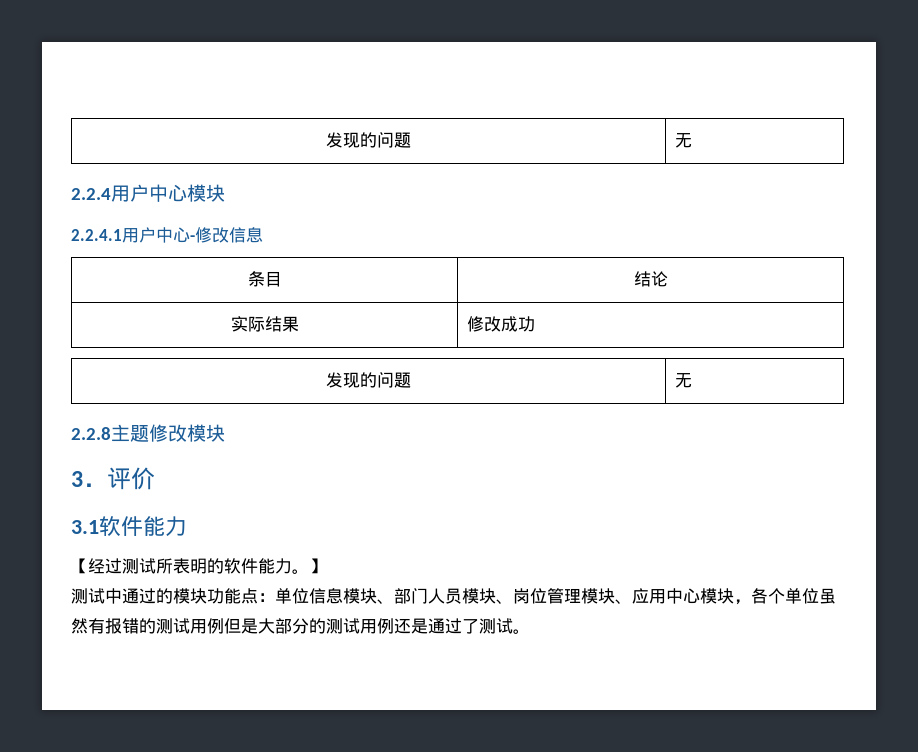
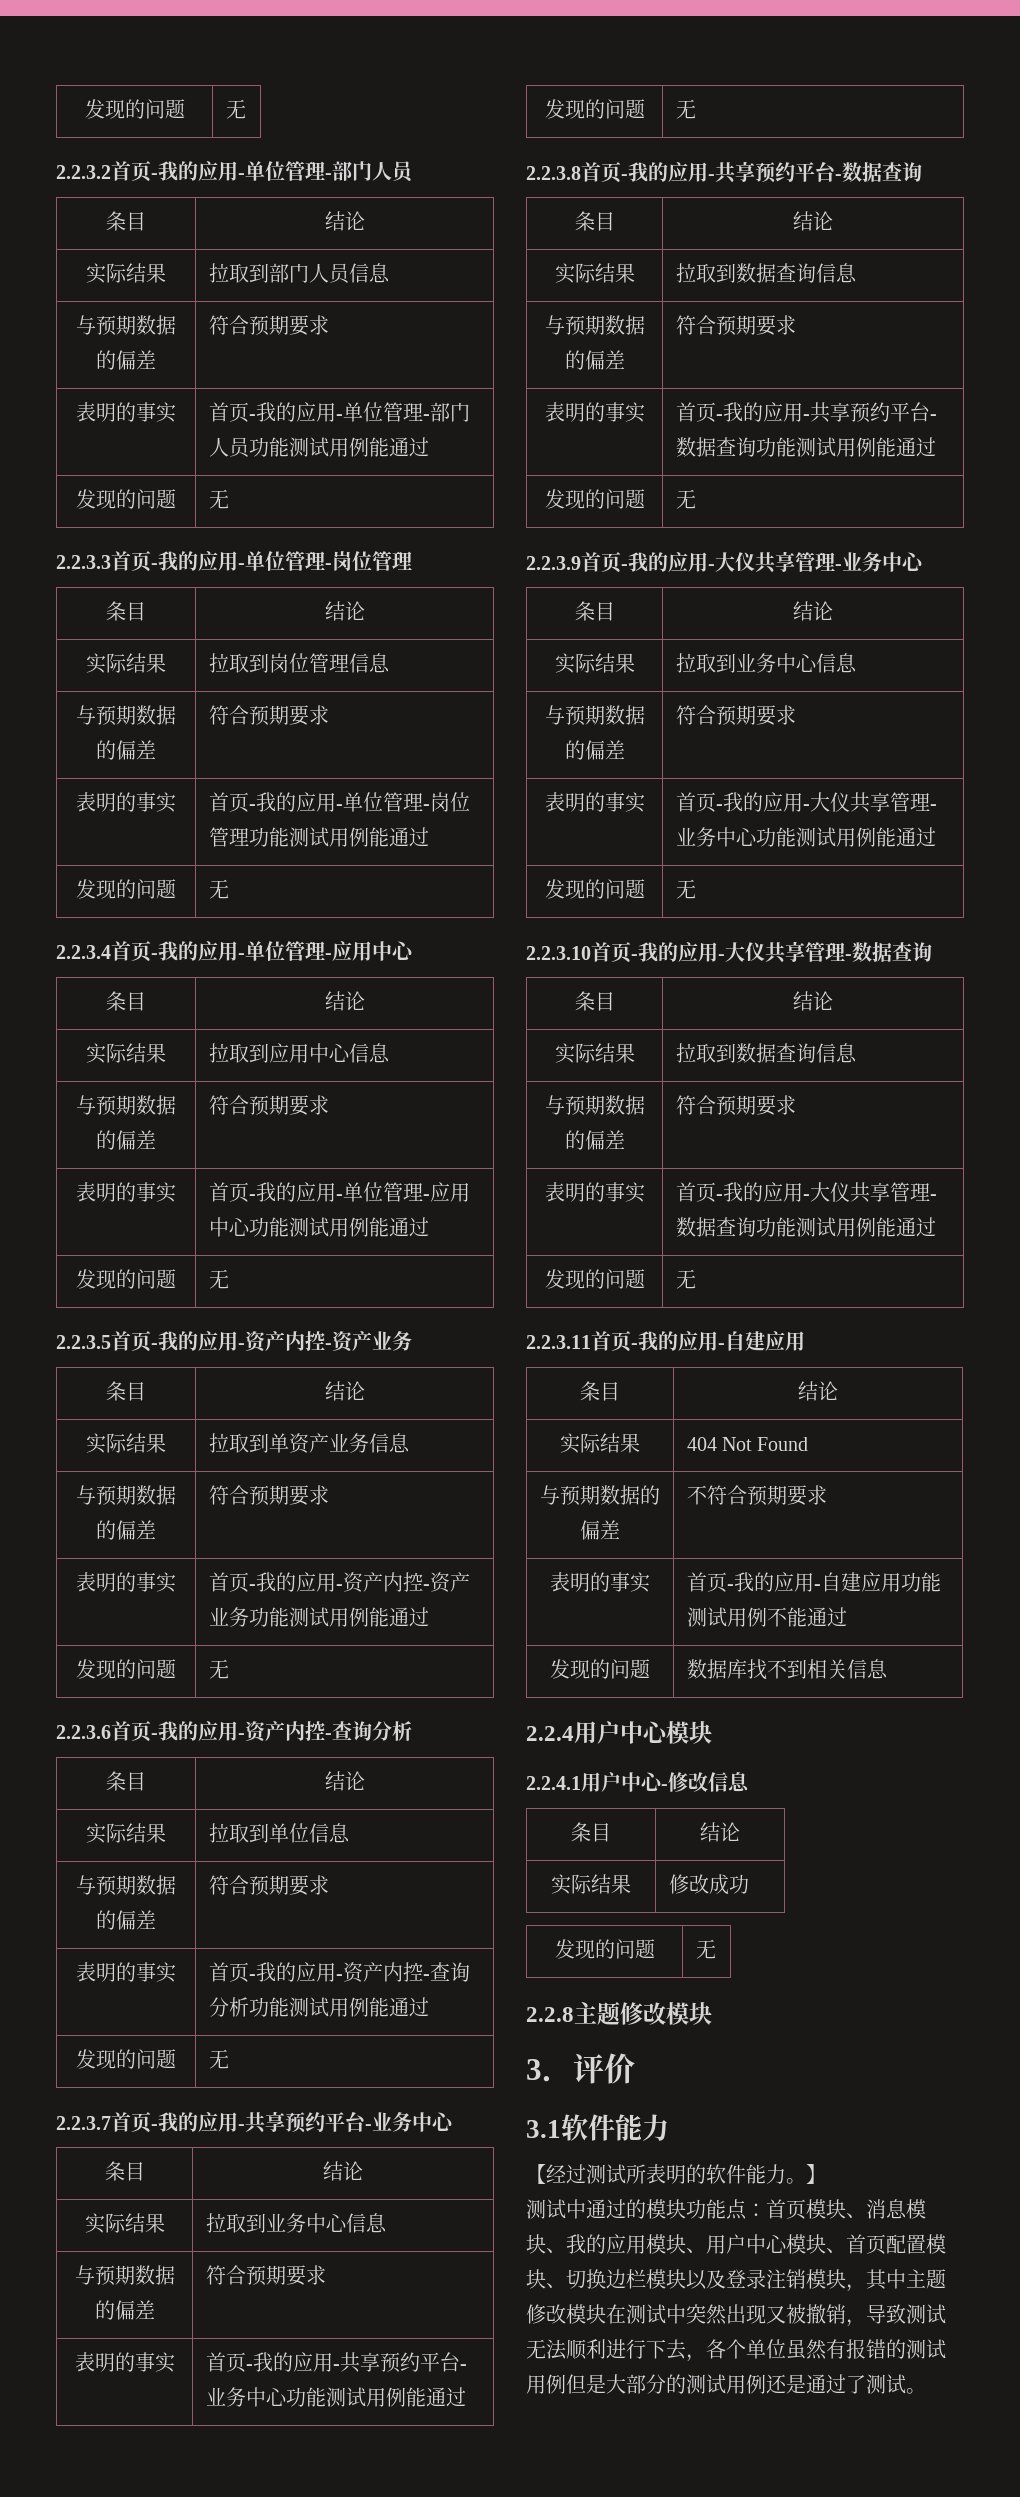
[326,132,411,148] [675,133,693,148] 发现的问题 | 无 -> [84,99,185,119] [225,99,246,119] [56,161,415,183] [106,211,146,231] [324,211,365,231] [86,263,166,284] [208,263,390,284] [76,315,176,336] [96,350,156,370] [208,315,329,336] [76,402,176,423] [208,402,470,422] [208,437,429,458] [76,489,176,509] [208,489,229,509] [56,551,412,572] [106,601,146,621] [324,601,365,621] [86,653,166,674] [208,653,390,673] [76,705,176,726] [96,740,156,760] [208,705,329,726] [76,792,176,813] [208,792,470,812] [208,827,429,847] [76,879,176,899] [208,879,229,899] [56,941,415,962] [106,991,146,1011] [324,991,365,1011] [86,1043,166,1064] [208,1043,390,1063] [76,1095,176,1116] [96,1130,156,1150] [208,1095,329,1116] [76,1182,176,1203] [208,1182,470,1202] [208,1217,429,1237] [76,1269,176,1289] [208,1269,229,1289] [56,1331,412,1353] [106,1381,146,1401] [324,1381,365,1401] [86,1433,166,1454] [208,1433,410,1454] [76,1485,176,1506] [96,1520,156,1540] [208,1485,329,1506] [76,1572,176,1593] [208,1572,470,1593] [208,1607,429,1627] [76,1659,176,1679] [208,1659,229,1679] [56,1721,412,1743] [106,1771,146,1791] [324,1771,365,1791] [86,1823,166,1844] [208,1823,350,1843] [76,1875,176,1896] [96,1910,156,1930] [208,1875,329,1896] [76,1962,176,1983] [208,1962,470,1983] [208,1997,429,2017] [76,2049,176,2069] [208,2049,229,2069] [56,2111,455,2133] [104,2161,145,2181] [323,2161,363,2181] [84,2213,165,2234] [205,2213,387,2233] [74,2265,175,2286] [94,2300,155,2320] [205,2265,326,2286] [74,2352,175,2373] [205,2352,467,2373] [205,2387,466,2407] [544,99,645,119] [675,99,696,119] [526,161,922,183] [574,211,615,231] [793,211,833,231] [554,263,635,284] [675,263,857,283] [544,315,645,336] [564,350,625,370] [675,315,796,336] [544,402,645,423] [675,402,937,423] [675,437,936,457] [544,489,645,509] [675,489,696,509] [526,551,925,573] [574,601,615,621] [793,601,833,621] [554,653,635,674] [675,653,857,673] [544,705,645,726] [564,740,625,760] [675,705,796,726] [544,792,645,813] [675,792,937,813] [675,827,936,847] [544,879,645,899] [675,879,696,899] [526,941,932,963] [574,991,615,1011] [793,991,833,1011] [554,1043,635,1064] [675,1043,857,1063] [544,1095,645,1116] [564,1130,625,1150] [675,1095,796,1116] [544,1182,645,1203] [675,1182,937,1203] [675,1217,936,1237] [544,1269,645,1289] [675,1269,696,1289] [526,1331,805,1352] [580,1381,620,1401] [798,1381,838,1401] [560,1433,640,1454] [686,1437,809,1451] [540,1485,660,1506] [580,1520,620,1540] [686,1485,827,1506] [550,1572,650,1593] [686,1572,941,1592] [686,1607,847,1627] [550,1659,650,1679] [686,1659,888,1680] 发现的问题 | 无 // 2.2.3.2首页-我的应用-单位管理-部门人员 // 条目 | 结论 // 实际结果 | 拉取到部门人员信息 // 与预期数据的偏差 | 符合预期要求 // 表明的事实 | 首页-我的应用-单位管理-部门人员功能测试用例能通过 // 发现的问题 | 无 // 2.2.3.3首页-我的应用-单位管理-岗位管理 // 条目 | 结论 // 实际结果 | 拉取到岗位管理信息 // 与预期数据的偏差 | 符合预期要求 // 表明的事实 | 首页-我的应用-单位管理-岗位管理功能测试用例能通过 // 发现的问题 | 无 // 2.2.3.4首页-我的应用-单位管理-应用中心 // 条目 | 结论 // 实际结果 | 拉取到应用中心信息 // 与预期数据的偏差 | 符合预期要求 // 表明的事实 | 首页-我的应用-单位管理-应用中心功能测试用例能通过 // 发现的问题 | 无 // 2.2.3.5首页-我的应用-资产内控-资产业务 // 条目 | 结论 // 实际结果 | 拉取到单资产业务信息 // 与预期数据的偏差 | 符合预期要求 // 表明的事实 | 首页-我的应用-资产内控-资产业务功能测试用例能通过 // 发现的问题 | 无 // 2.2.3.6首页-我的应用-资产内控-查询分析 // 条目 | 结论 // 实际结果 | 拉取到单位信息 // 与预期数据的偏差 | 符合预期要求 // 表明的事实 | 首页-我的应用-资产内控-查询分析功能测试用例能通过 // 发现的问题 | 无 // 2.2.3.7首页-我的应用-共享预约平台-业务中心 // 条目 | 结论 // 实际结果 | 拉取到业务中心信息 // 与预期数据的偏差 | 符合预期要求 // 表明的事实 | 首页-我的应用-共享预约平台-业务中心功能测试用例能通过 // 发现的问题 | 无 // 2.2.3.8首页-我的应用-共享预约平台-数据查询 // 条目 | 结论 // 实际结果 | 拉取到数据查询信息 // 与预期数据的偏差 | 符合预期要求 // 表明的事实 | 首页-我的应用-共享预约平台-数据查询功能测试用例能通过 // 发现的问题 | 无 // 2.2.3.9首页-我的应用-大仪共享管理-业务中心 // 条目 | 结论 // 实际结果 | 拉取到业务中心信息 // 与预期数据的偏差 | 符合预期要求 // 表明的事实 | 首页-我的应用-大仪共享管理-业务中心功能测试用例能通过 // 发现的问题 | 无 // 2.2.3.10首页-我的应用-大仪共享管理-数据查询 // 条目 | 结论 // 实际结果 | 拉取到数据查询信息 // 与预期数据的偏差 | 符合预期要求 // 表明的事实 | 首页-我的应用-大仪共享管理-数据查询功能测试用例能通过 // 发现的问题 | 无 // 2.2.3.11首页-我的应用-自建应用 // 条目 | 结论 // 实际结果 | 404 Not Found // 与预期数据的偏差 | 不符合预期要求 // 表明的事实 | 首页-我的应用-自建应用功能测试用例不能通过 // 发现的问题 | 数据库找不到相关信息
[275,588,734,604] 单位信息模块、部门人员模块、岗位管理模块、应用中心模块 -> [766,2199,926,2219] [526,2234,946,2254] [526,2269,946,2292] [526,2304,946,2327] [526,2339,686,2360] 首页模块、消息模块、我的应用模块、用户中心模块、首页配置模块、切换边栏模块以及登录注销模块，其中主题修改模块在测试中突然出现又被撤销，导致测试无法顺利进行下去

